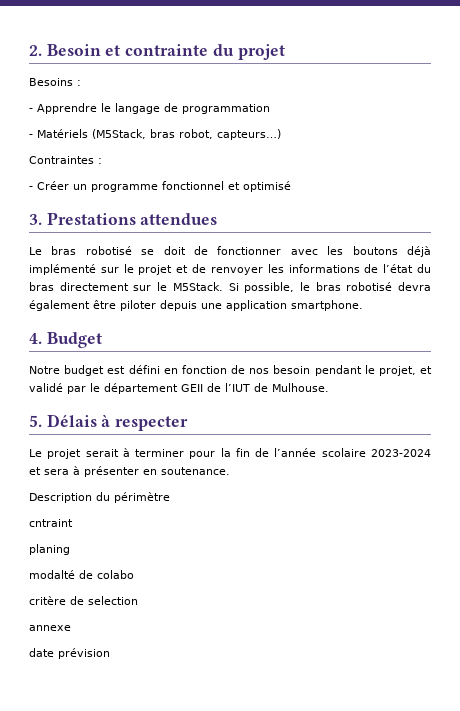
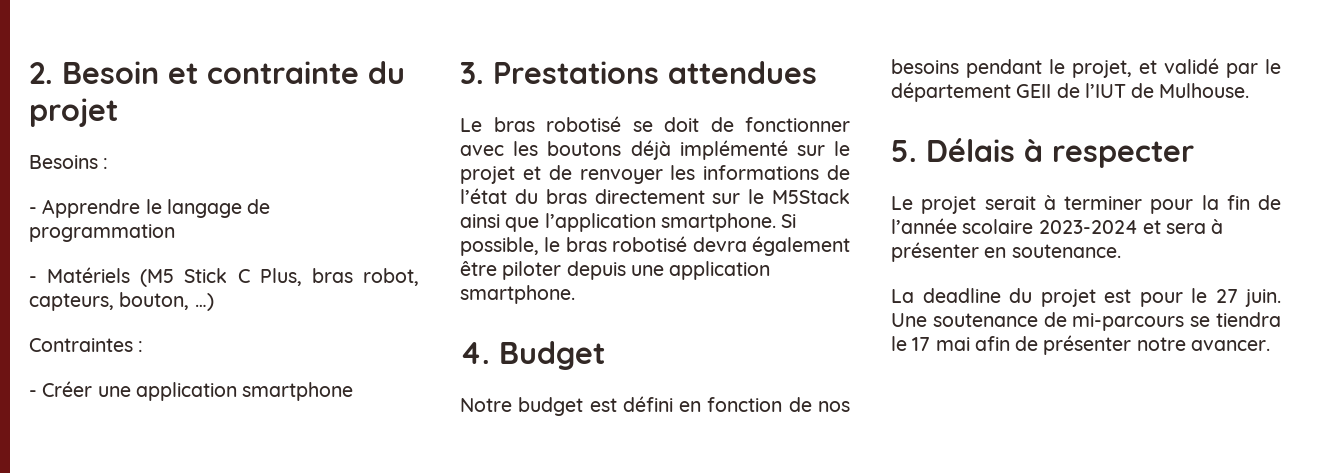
[92,129,281,140] (M5Stack, bras robot, capteurs…) -> [140,268,419,287] [29,292,214,311] (M5 Stick C Plus, bras robot, capteurs, bouton, …)
[73,181,291,192] un programme fonctionnel et optimisé -> [97,382,354,401] une application smartphone
[172,282,223,291] M5Stack. -> [772,189,850,204] [460,213,776,232] M5Stack ainsi que l’application smartphone.
[273,365,311,374] besoin -> [891,59,959,74] besoins
[29,492,170,503] [29,519,73,527] [29,544,70,555] [29,570,134,579] [29,596,138,605] [29,625,71,631] [29,648,110,659] Description du périmètre // cntraint // planing // modalté de colabo // critère de selection // annexe // date prévision -> [891,288,1281,307] [891,312,1281,331] [891,335,1270,355] La deadline du projet est pour le 27 juin. Une soutenance de mi-parcours se tiendra le 17 mai afin de présenter notre avancer.

